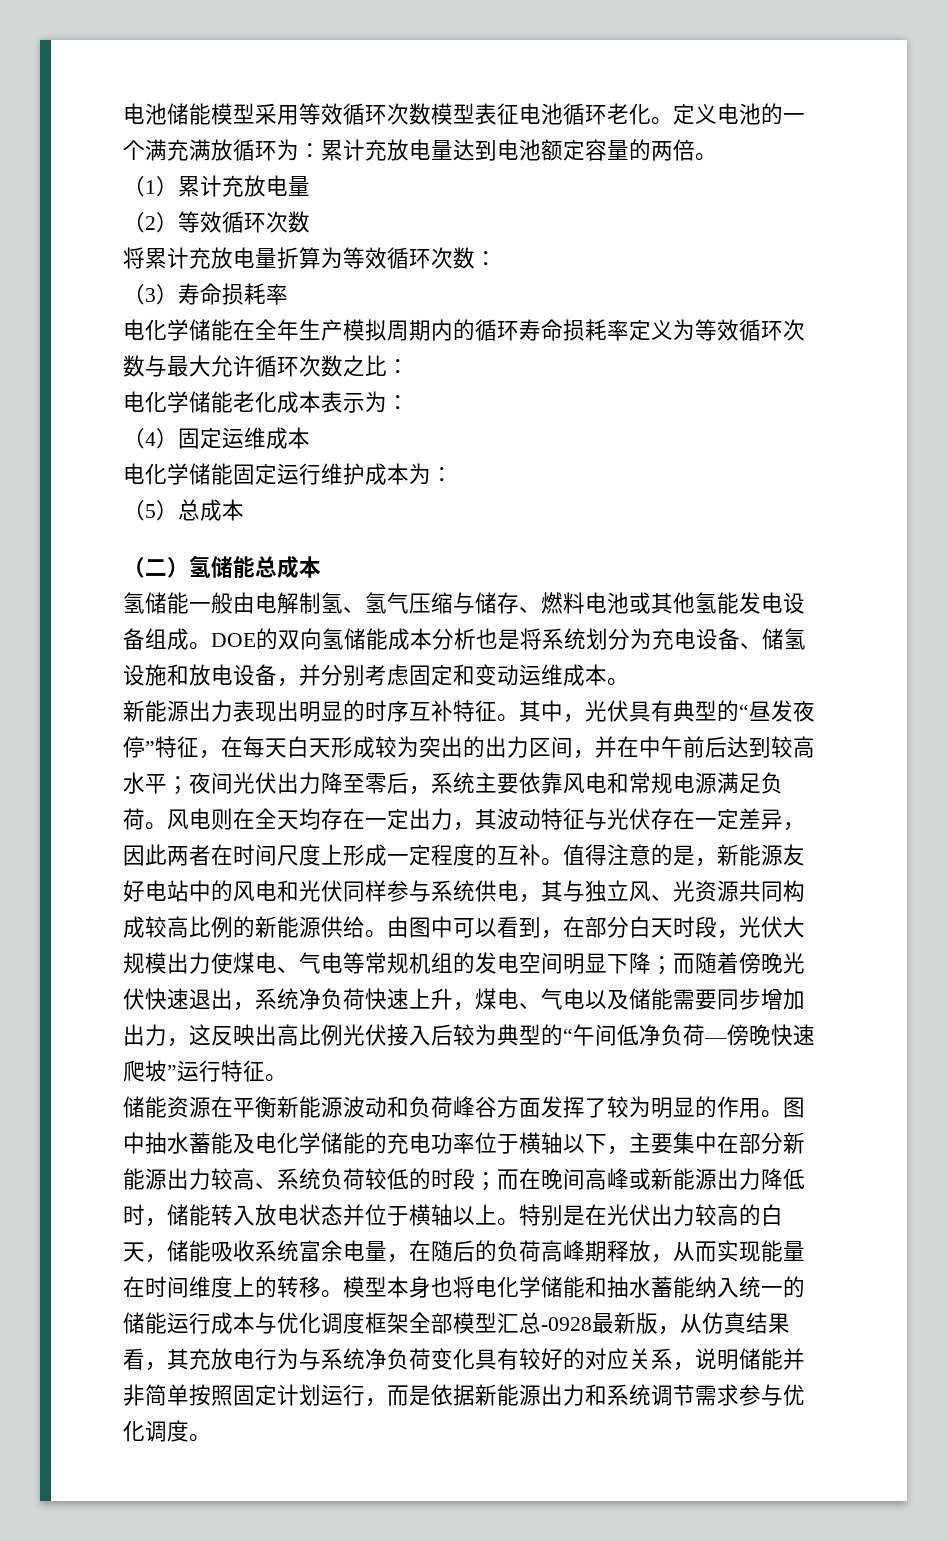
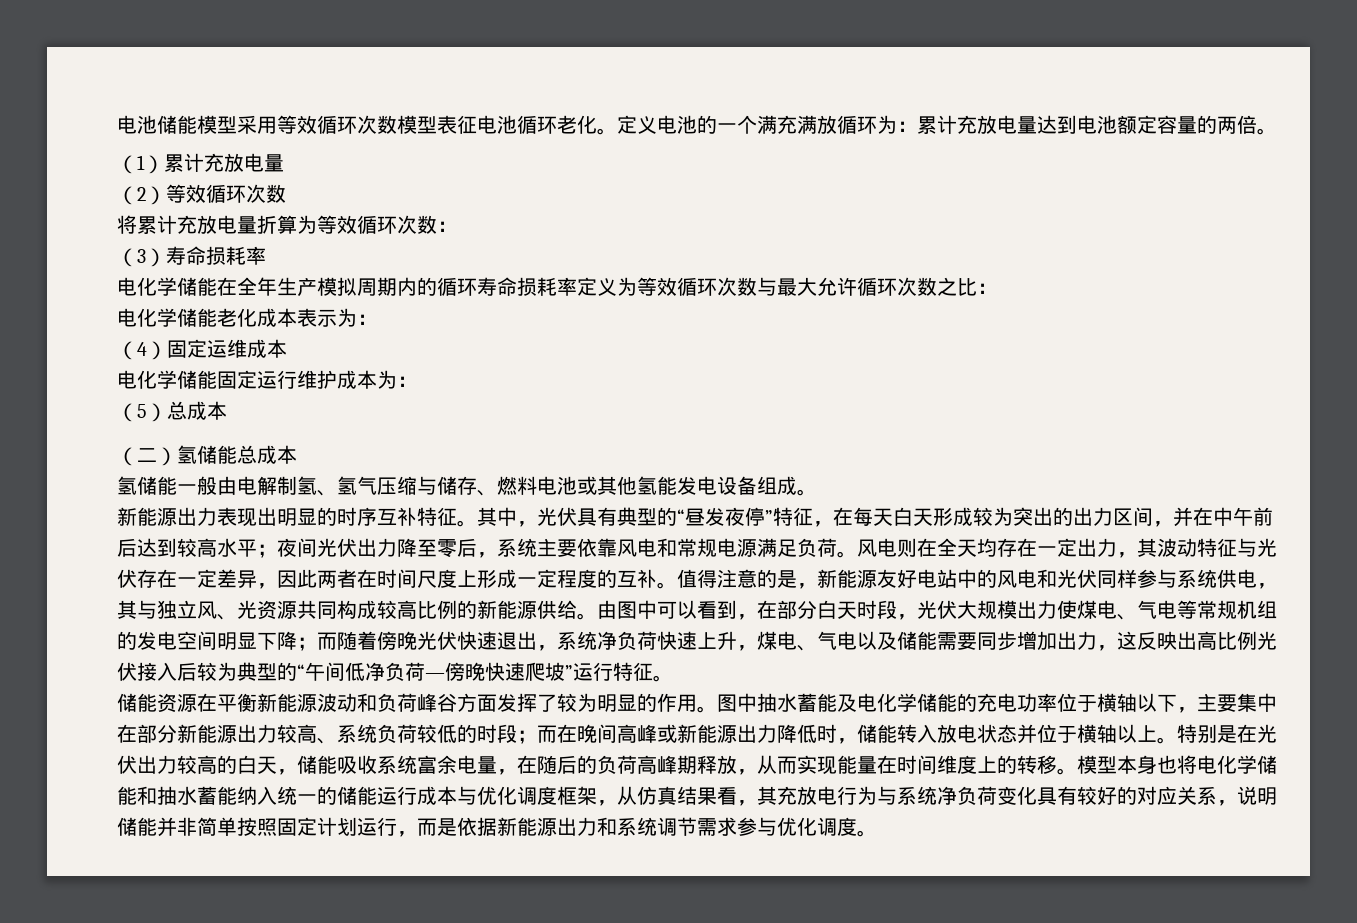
[211,628,806,650] [123,664,629,687] DOE的双向氢储能成本分析也是将系统划分为充电设备、储氢设施和放电设备，并分别考虑固定和变动运维成本。 -> (817, 492) none
[409,1312,658,1334] 全部模型汇总-0928最新版 -> (597, 795) none

